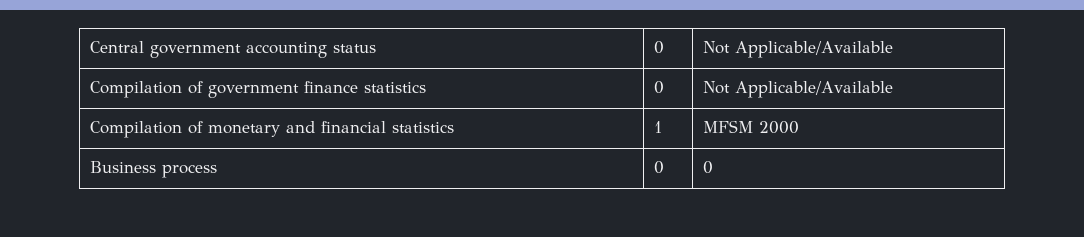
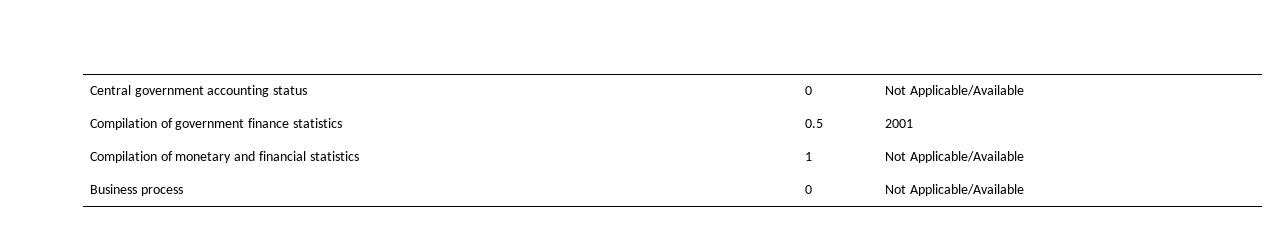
[654,81,665,94] [703,81,894,98] 0 | Not Applicable/Available -> [804,119,823,128] [884,119,913,128] 0.5 | 2001
[703,120,800,134] MFSM 2000 -> [884,151,1024,163] Not Applicable/Available
[703,161,714,174] 0 -> [884,184,1024,196] Not Applicable/Available

